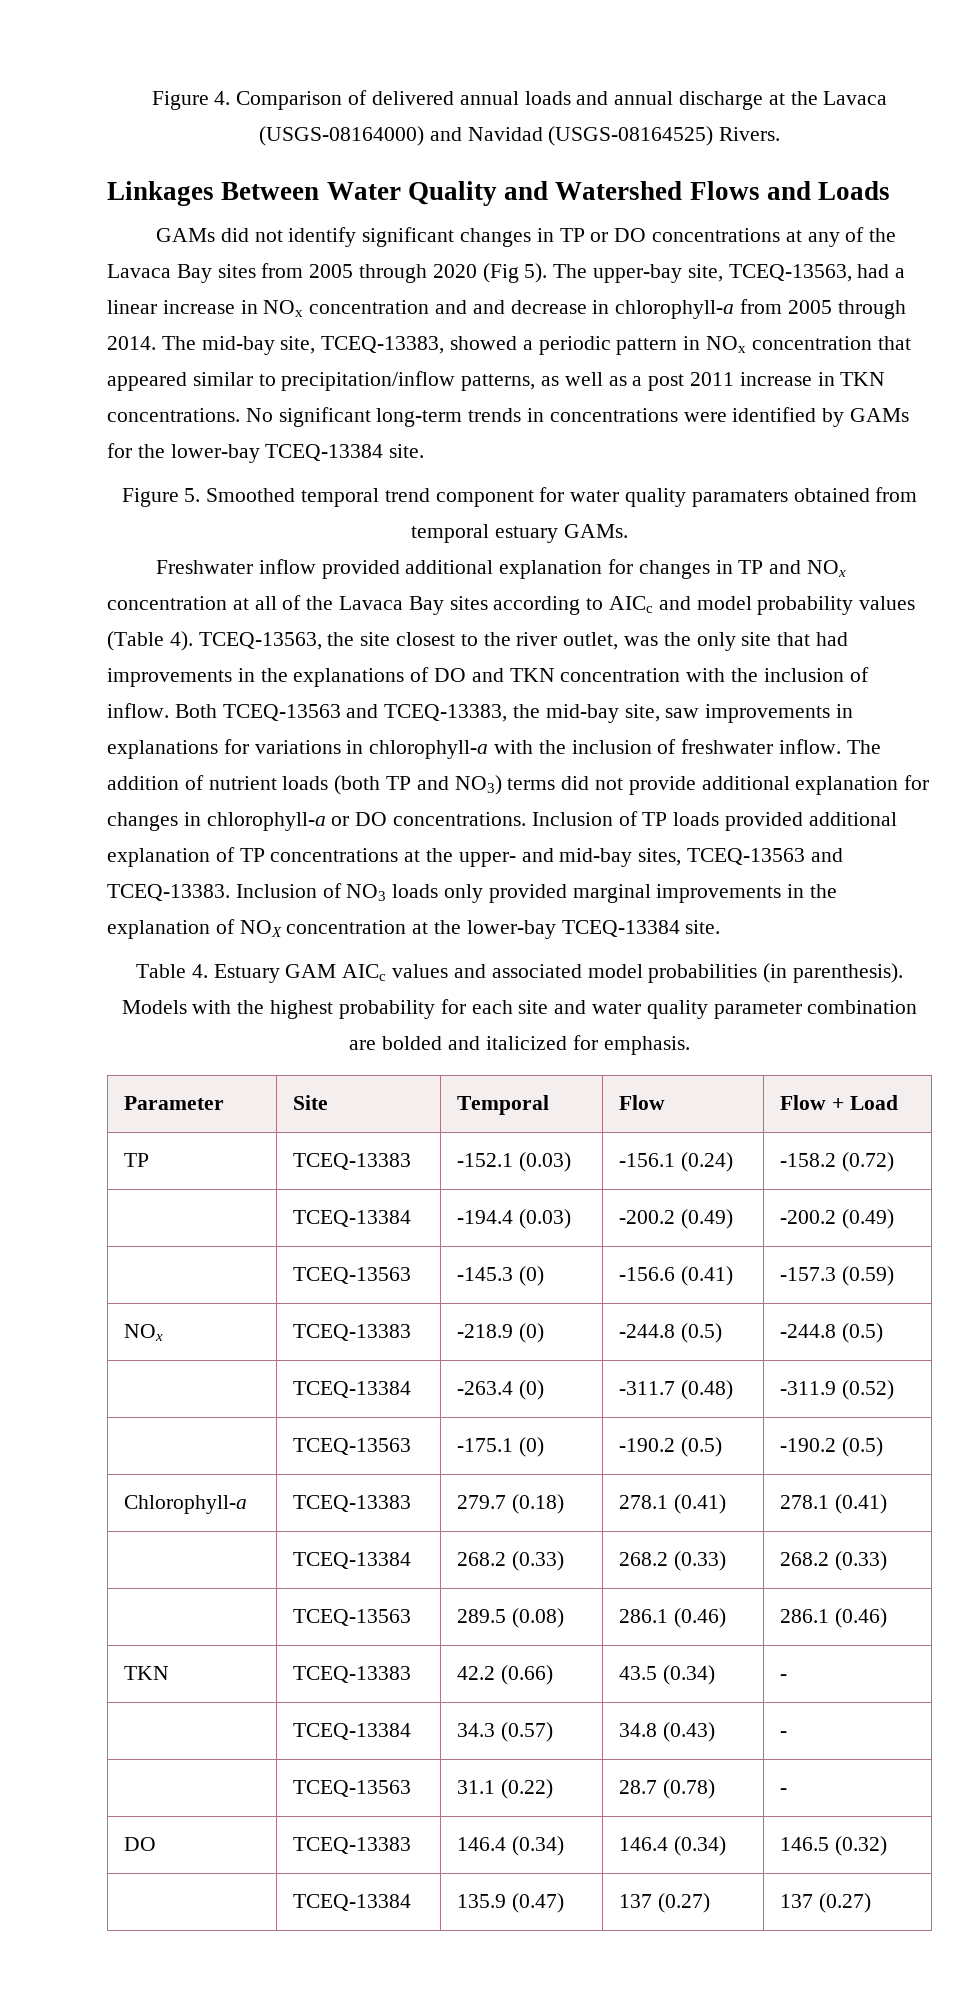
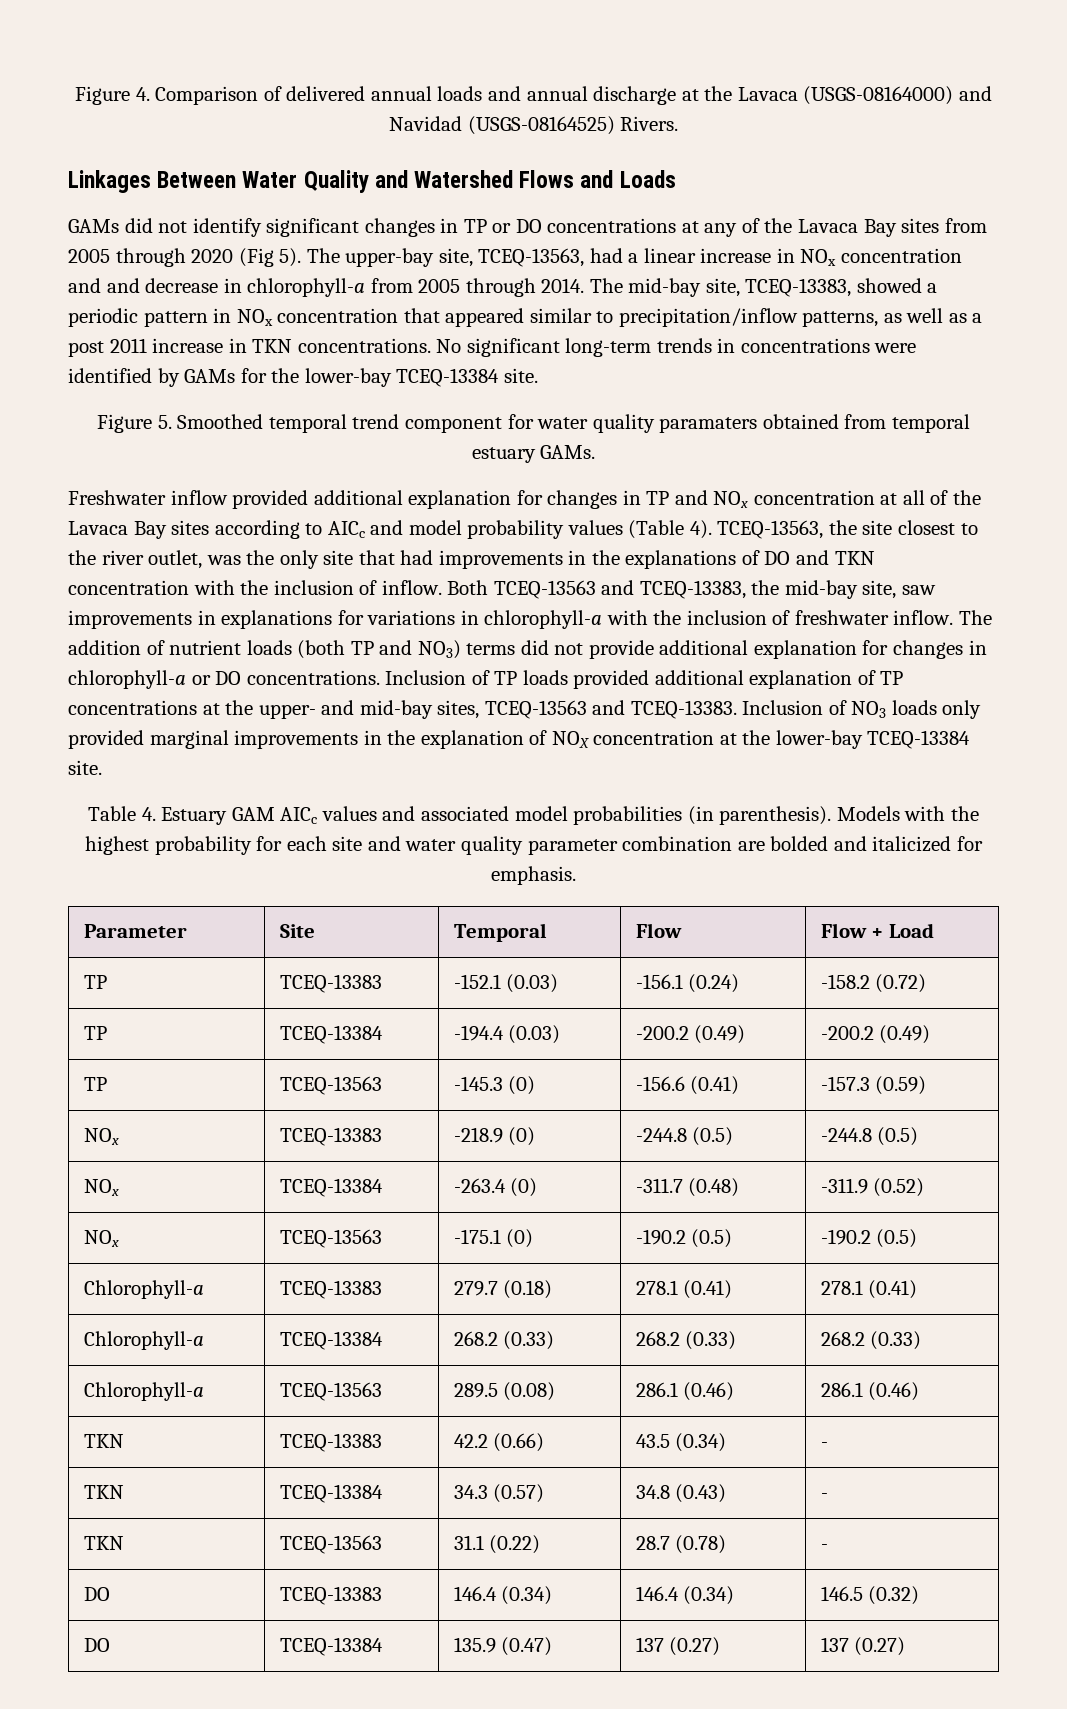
(894, 1162) none -> [83,1026,107,1040] TP
(894, 1219) none -> [83,1077,107,1091] TP
(883, 1333) none -> [83,1179,119,1196] NOx
(894, 1390) none -> [83,1230,119,1247] NOx
(887, 1504) none -> [83,1331,204,1350] Chlorophyll-a
(887, 1561) none -> [83,1382,204,1401] Chlorophyll-a
(788, 1677) none -> [83,1485,124,1499] TKN
(788, 1734) none -> [83,1536,124,1550] TKN
(887, 1846) none -> [83,1638,110,1652] DO

